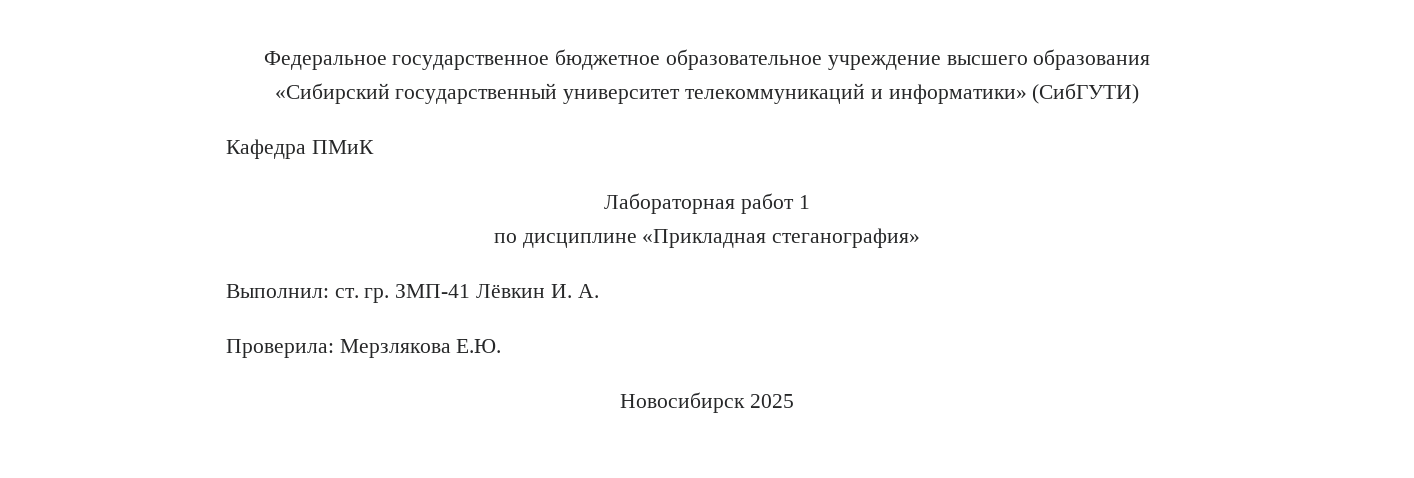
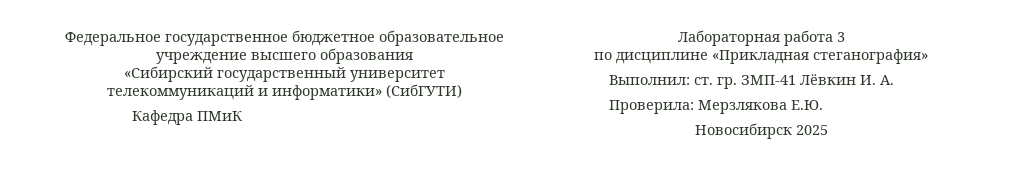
[740,193,810,214] работ 1 -> [783,30,845,46] работа 3

